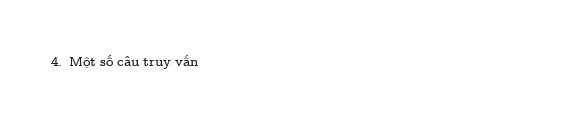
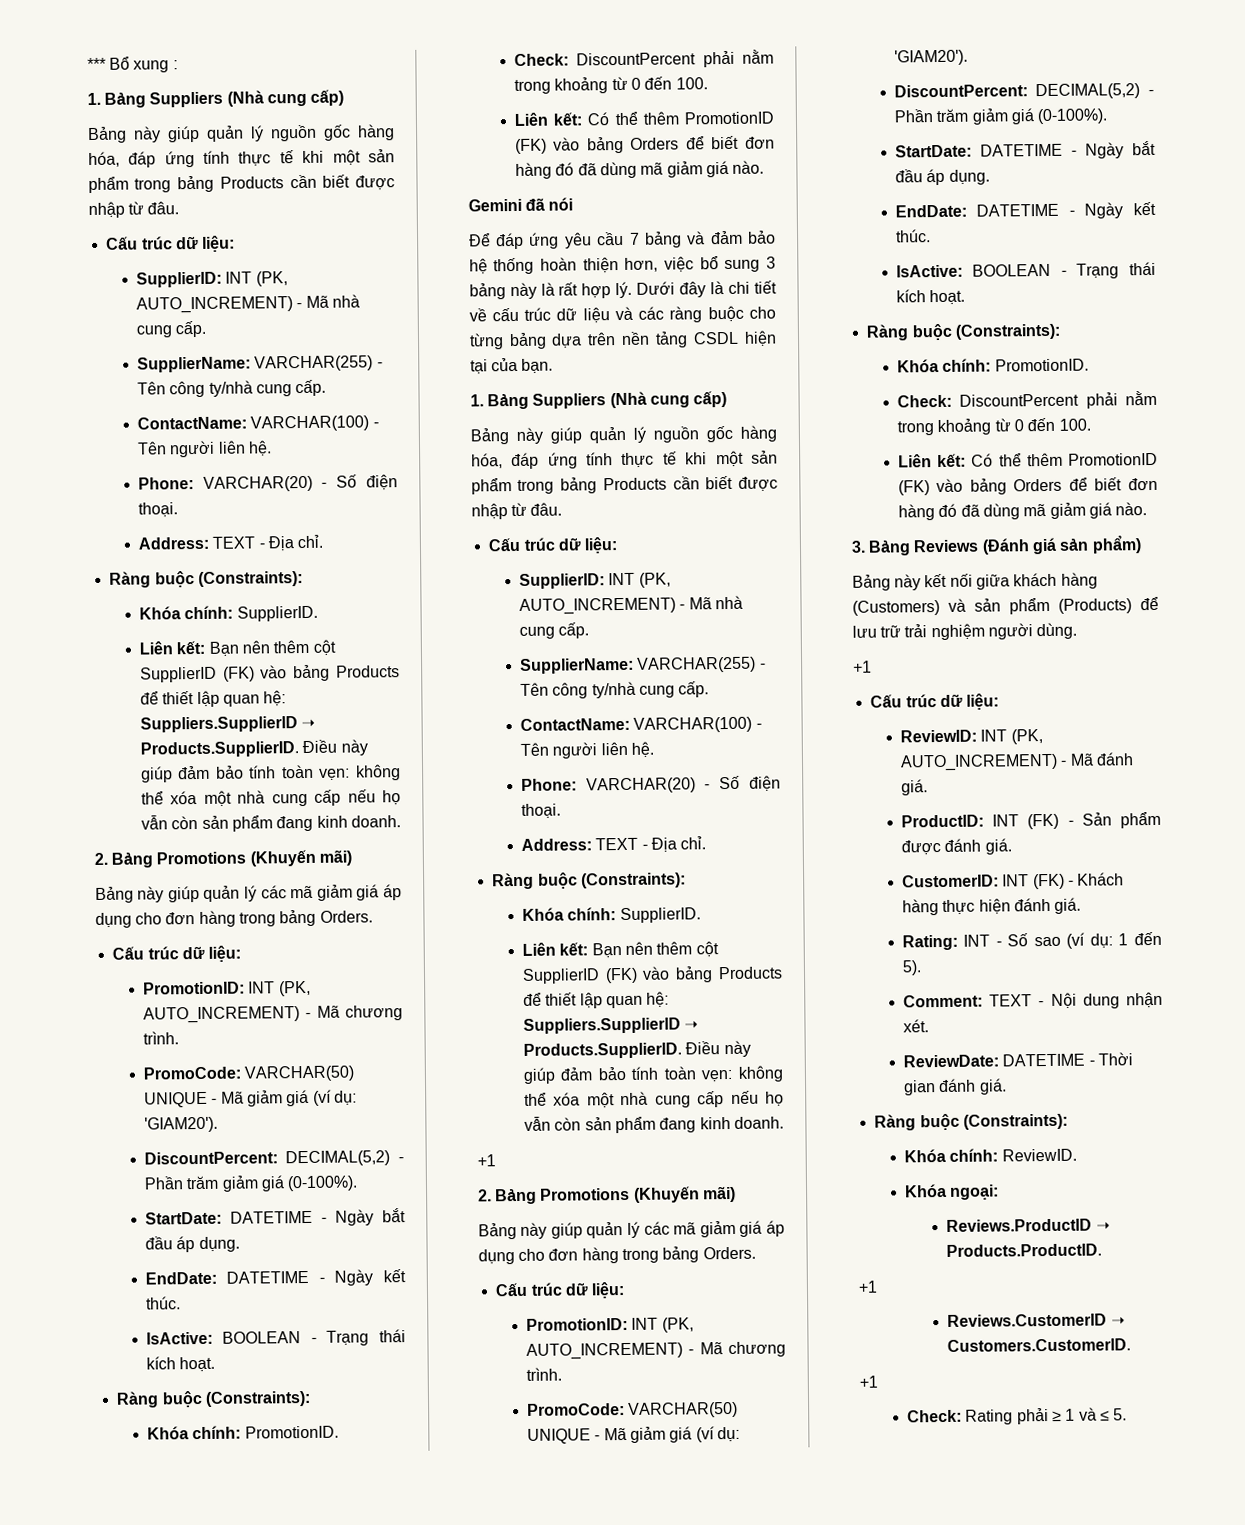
[51,54,198,69] 4. Một số câu truy vấn -> [86,56,178,73] [86,89,345,108] [86,124,395,144] [87,149,396,168] [87,174,396,194] [87,201,180,219] [106,235,236,252] [135,271,288,288] [135,294,360,314] [135,320,207,338] [136,355,383,373] [136,379,327,398] [136,415,379,432] [136,440,272,458] [137,474,398,492] [137,502,178,518] [137,534,324,552] [109,571,303,588] [138,605,318,622] [138,639,336,657] [139,664,400,683] [139,690,287,708] [139,716,316,733] [139,739,368,758] [140,764,401,783] [140,789,401,807] [140,815,401,832] [93,849,352,868] [94,884,402,903] [94,909,373,928] [112,945,242,962] [142,980,311,997] [142,1005,403,1024] [142,1031,179,1045] [142,1065,355,1082] [143,1089,357,1108] [143,1116,218,1133] [143,1150,404,1167] [143,1175,359,1192] [144,1208,406,1226] [144,1236,240,1253] [144,1269,406,1286] [145,1296,181,1310] [145,1329,406,1346] [145,1356,216,1373] [116,1390,311,1408] [146,1425,339,1440] [513,49,774,68] [513,76,708,94] [513,111,774,126] [514,135,775,154] [514,160,765,179] [467,197,574,212] [468,230,776,250] [468,256,776,275] [468,280,777,300] [468,305,776,324] [468,330,777,350] [469,357,554,375] [469,390,728,410] [469,425,777,445] [470,450,778,470] [470,475,778,495] [470,502,563,520] [488,537,619,554] [518,572,671,589] [518,595,743,615] [518,622,590,639] [519,656,766,674] [519,681,710,699] [519,716,762,733] [519,741,654,759] [520,775,781,794] [520,803,561,819] [520,836,707,853] [492,872,686,890] [521,907,701,924] [521,941,719,959] [521,966,783,984] [522,991,670,1009] [522,1017,699,1034] [522,1040,751,1059] [522,1065,784,1084] [523,1090,784,1109] [523,1116,784,1134] [476,1154,496,1167] [477,1185,736,1205] [477,1220,785,1240] [477,1246,756,1265] [495,1282,626,1299] [525,1317,694,1333] [525,1341,786,1360] [525,1367,562,1381] [526,1401,739,1418] [526,1426,740,1444] [893,49,968,66] [893,83,1154,100] [893,108,1108,125] [894,140,1156,159] [894,168,990,186] [894,201,1156,219] [894,229,931,243] [895,261,1156,279] [895,289,966,306] [866,323,1061,341] [896,358,1089,373] [896,390,1157,409] [896,417,1091,436] [897,452,1158,468] [897,477,1158,496] [897,502,1148,521] [850,535,1142,556] [851,572,1098,591] [851,596,1159,616] [851,622,1078,641] [852,660,872,673] [870,693,1000,710] [899,729,1043,745] [899,752,1134,772] [900,779,928,796] [900,811,1161,830] [900,838,1012,856] [901,872,1125,890] [901,897,1082,916] [901,931,1162,951] [901,960,922,976] [902,991,1163,1009] [902,1019,929,1033] [902,1052,1133,1068] [903,1078,1007,1096] [874,1113,1068,1131] [903,1148,1077,1163] [903,1183,1000,1200] [946,1218,1110,1232] [946,1243,1103,1257] [857,1280,878,1293] [947,1313,1125,1327] [947,1338,1132,1352] [858,1375,878,1388] [906,1407,1128,1425] *** Bổ xung : // 1. Bảng Suppliers (Nhà cung cấp) // Bảng này giúp quản lý nguồn gốc hàng hóa, đáp ứng tính thực tế khi một sản phẩm trong bảng Products cần biết được nhập từ đâu. // Cấu trúc dữ liệu: // SupplierID: INT (PK, AUTO_INCREMENT) - Mã nhà cung cấp. // SupplierName: VARCHAR(255) - Tên công ty/nhà cung cấp. // ContactName: VARCHAR(100) - Tên người liên hệ. // Phone: VARCHAR(20) - Số điện thoại. // Address: TEXT - Địa chỉ. // Ràng buộc (Constraints): // Khóa chính: SupplierID. // Liên kết: Bạn nên thêm cột SupplierID (FK) vào bảng Products để thiết lập quan hệ: Suppliers.SupplierID ➝ Products.SupplierID. Điều này giúp đảm bảo tính toàn vẹn: không thể xóa một nhà cung cấp nếu họ vẫn còn sản phẩm đang kinh doanh. // 2. Bảng Promotions (Khuyến mãi) // Bảng này giúp quản lý các mã giảm giá áp dụng cho đơn hàng trong bảng Orders. // Cấu trúc dữ liệu: // PromotionID: INT (PK, AUTO_INCREMENT) - Mã chương trình. // PromoCode: VARCHAR(50) UNIQUE - Mã giảm giá (ví dụ: 'GIAM20'). // DiscountPercent: DECIMAL(5,2) - Phần trăm giảm giá (0-100%). // StartDate: DATETIME - Ngày bắt đầu áp dụng. // EndDate: DATETIME - Ngày kết thúc. // IsActive: BOOLEAN - Trạng thái kích hoạt. // Ràng buộc (Constraints): // Khóa chính: PromotionID. // Check: DiscountPercent phải nằm trong khoảng từ 0 đến 100. // Liên kết: Có thể thêm PromotionID (FK) vào bảng Orders để biết đơn hàng đó đã dùng mã giảm giá nào. // Gemini đã nói // Để đáp ứng yêu cầu 7 bảng và đảm bảo hệ thống hoàn thiện hơn, việc bổ sung 3 bảng này là rất hợp lý. Dưới đây là chi tiết về cấu trúc dữ liệu và các ràng buộc cho từng bảng dựa trên nền tảng CSDL hiện tại của bạn. // 1. Bảng Suppliers (Nhà cung cấp) // Bảng này giúp quản lý nguồn gốc hàng hóa, đáp ứng tính thực tế khi một sản phẩm trong bảng Products cần biết được nhập từ đâu. // Cấu trúc dữ liệu: // SupplierID: INT (PK, AUTO_INCREMENT) - Mã nhà cung cấp. // SupplierName: VARCHAR(255) - Tên công ty/nhà cung cấp. // ContactName: VARCHAR(100) - Tên người liên hệ. // Phone: VARCHAR(20) - Số điện thoại. // Address: TEXT - Địa chỉ. // Ràng buộc (Constraints): // Khóa chính: SupplierID. // Liên kết: Bạn nên thêm cột SupplierID (FK) vào bảng Products để thiết lập quan hệ: Suppliers.SupplierID ➝ Products.SupplierID. Điều này giúp đảm bảo tính toàn vẹn: không thể xóa một nhà cung cấp nếu họ vẫn còn sản phẩm đang kinh doanh. // +1 // 2. Bảng Promotions (Khuyến mãi) // Bảng này giúp quản lý các mã giảm giá áp dụng cho đơn hàng trong bảng Orders. // Cấu trúc dữ liệu: // PromotionID: INT (PK, AUTO_INCREMENT) - Mã chương trình. // PromoCode: VARCHAR(50) UNIQUE - Mã giảm giá (ví dụ: 'GIAM20'). // DiscountPercent: DECIMAL(5,2) - Phần trăm giảm giá (0-100%). // StartDate: DATETIME - Ngày bắt đầu áp dụng. // EndDate: DATETIME - Ngày kết thúc. // IsActive: BOOLEAN - Trạng thái kích hoạt. // Ràng buộc (Constraints): // Khóa chính: PromotionID. // Check: DiscountPercent phải nằm trong khoảng từ 0 đến 100. // Liên kết: Có thể thêm PromotionID (FK) vào bảng Orders để biết đơn hàng đó đã dùng mã giảm giá nào. // 3. Bảng Reviews (Đánh giá sản phẩm) // Bảng này kết nối giữa khách hàng (Customers) và sản phẩm (Products) để lưu trữ trải nghiệm người dùng. // +1 // Cấu trúc dữ liệu: // ReviewID: INT (PK, AUTO_INCREMENT) - Mã đánh giá. // ProductID: INT (FK) - Sản phẩm được đánh giá. // CustomerID: INT (FK) - Khách hàng thực hiện đánh giá. // Rating: INT - Số sao (ví dụ: 1 đến 5). // Comment: TEXT - Nội dung nhận xét. // ReviewDate: DATETIME - Thời gian đánh giá. // Ràng buộc (Constraints): // Khóa chính: ReviewID. // Khóa ngoại: // Reviews.ProductID ➝ Products.ProductID. // +1 // Reviews.CustomerID ➝ Customers.CustomerID. // +1 // Check: Rating phải ≥ 1 và ≤ 5.

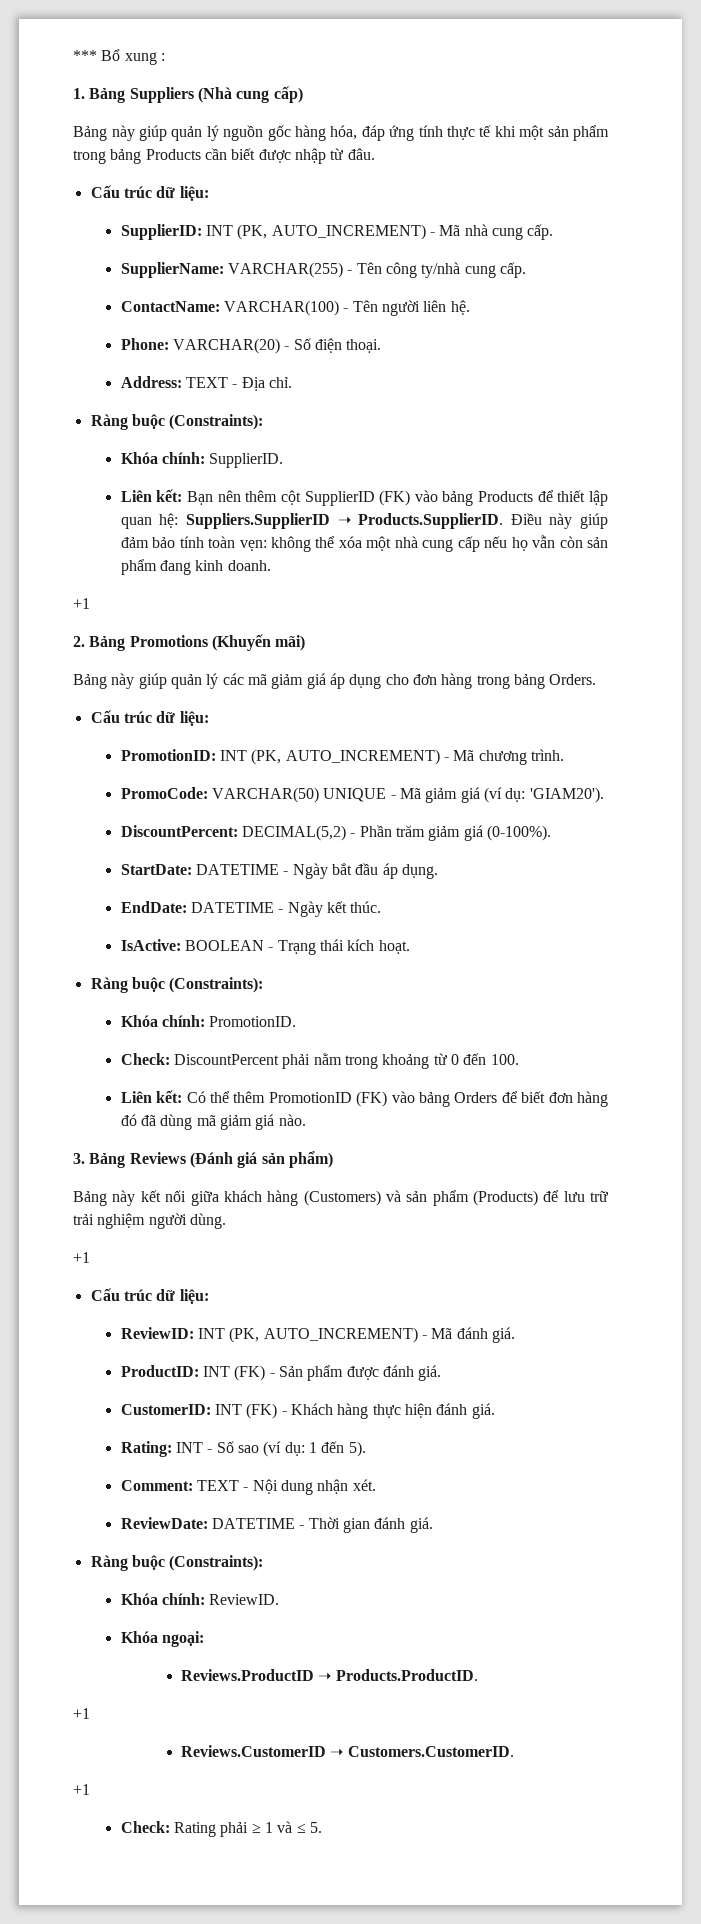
[93,849,352,868] [94,884,402,903] [94,909,373,928] [112,945,242,962] [142,980,311,997] [142,1005,403,1024] [142,1031,179,1045] [142,1065,355,1082] [143,1089,357,1108] [143,1116,218,1133] [143,1150,404,1167] [143,1175,359,1192] [144,1208,406,1226] [144,1236,240,1253] [144,1269,406,1286] [145,1296,181,1310] [145,1329,406,1346] [145,1356,216,1373] [116,1390,311,1408] [146,1425,339,1440] [513,49,774,68] [513,76,708,94] [513,111,774,126] [514,135,775,154] [514,160,765,179] [467,197,574,212] [468,230,776,250] [468,256,776,275] [468,280,777,300] [468,305,776,324] [468,330,777,350] [469,357,554,375] [469,390,728,410] [469,425,777,445] [470,450,778,470] [470,475,778,495] [470,502,563,520] [488,537,619,554] [518,572,671,589] [518,595,743,615] [518,622,590,639] [519,656,766,674] [519,681,710,699] [519,716,762,733] [519,741,654,759] [520,775,781,794] [520,803,561,819] [520,836,707,853] [492,872,686,890] [521,907,701,924] [521,941,719,959] [521,966,783,984] [522,991,670,1009] [522,1017,699,1034] [522,1040,751,1059] [522,1065,784,1084] [523,1090,784,1109] [523,1116,784,1134] // 2. Bảng Promotions (Khuyến mãi) // Bảng này giúp quản lý các mã giảm giá áp dụng cho đơn hàng trong bảng Orders. // Cấu trúc dữ liệu: // PromotionID: INT (PK, AUTO_INCREMENT) - Mã chương trình. // PromoCode: VARCHAR(50) UNIQUE - Mã giảm giá (ví dụ: 'GIAM20'). // DiscountPercent: DECIMAL(5,2) - Phần trăm giảm giá (0-100%). // StartDate: DATETIME - Ngày bắt đầu áp dụng. // EndDate: DATETIME - Ngày kết thúc. // IsActive: BOOLEAN - Trạng thái kích hoạt. // Ràng buộc (Constraints): // Khóa chính: PromotionID. // Check: DiscountPercent phải nằm trong khoảng từ 0 đến 100. // Liên kết: Có thể thêm PromotionID (FK) vào bảng Orders để biết đơn hàng đó đã dùng mã giảm giá nào. // Gemini đã nói // Để đáp ứng yêu cầu 7 bảng và đảm bảo hệ thống hoàn thiện hơn, việc bổ sung 3 bảng này là rất hợp lý. Dưới đây là chi tiết về cấu trúc dữ liệu và các ràng buộc cho từng bảng dựa trên nền tảng CSDL hiện tại của bạn. // 1. Bảng Suppliers (Nhà cung cấp) // Bảng này giúp quản lý nguồn gốc hàng hóa, đáp ứng tính thực tế khi một sản phẩm trong bảng Products cần biết được nhập từ đâu. // Cấu trúc dữ liệu: // SupplierID: INT (PK, AUTO_INCREMENT) - Mã nhà cung cấp. // SupplierName: VARCHAR(255) - Tên công ty/nhà cung cấp. // ContactName: VARCHAR(100) - Tên người liên hệ. // Phone: VARCHAR(20) - Số điện thoại. // Address: TEXT - Địa chỉ. // Ràng buộc (Constraints): // Khóa chính: SupplierID. // Liên kết: Bạn nên thêm cột SupplierID (FK) vào bảng Products để thiết lập quan hệ: Suppliers.SupplierID ➝ Products.SupplierID. Điều này giúp đảm bảo tính toàn vẹn: không thể xóa một nhà cung cấp nếu họ vẫn còn sản phẩm đang kinh doanh. -> (271, 565) none

